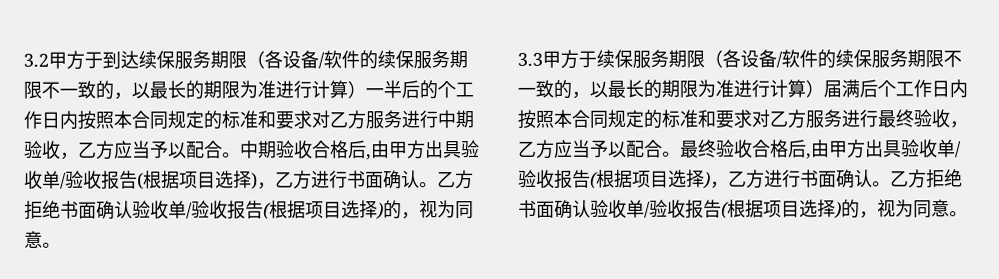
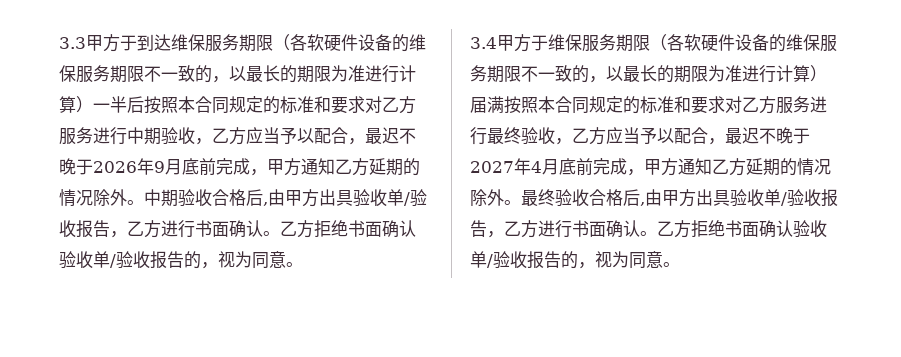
[23,53,49,67] 3.2 -> [59,37,86,49] 3.3
[138,50,396,70] 续保服务期限（各设备/软件的续 -> [171,34,426,52] 维保服务期限（各软硬件设备的维
[419,80,474,100] [23,110,78,130] 的个工作日内 -> (144, 104) none
(223, 149) none -> [348,127,416,145] [59,158,420,176] [59,189,127,207] ，最迟不晚于2026年9月底前完成，甲方通知乙方延期的情况除外
[137,170,258,190] (根据项目选择) -> (110, 228) none
[263,200,384,220] (根据项目选择) -> (184, 259) none
[517,49,854,69] 3.3甲方于续保服务期限（各设备/软件的续 -> [470,34,803,52] 3.4甲方于维保服务期限（各软硬件设备的维
[859,79,968,99] 后个工作日内 -> (504, 104) none
(663, 148) none -> [708,127,810,145] [470,158,831,176] [470,189,504,206] ，最迟不晚于2027年4月底前完成，甲方通知乙方延期的情况除外
[590,169,711,189] (根据项目选择) -> (487, 228) none
[721,199,842,219] (根据项目选择) -> (561, 259) none

